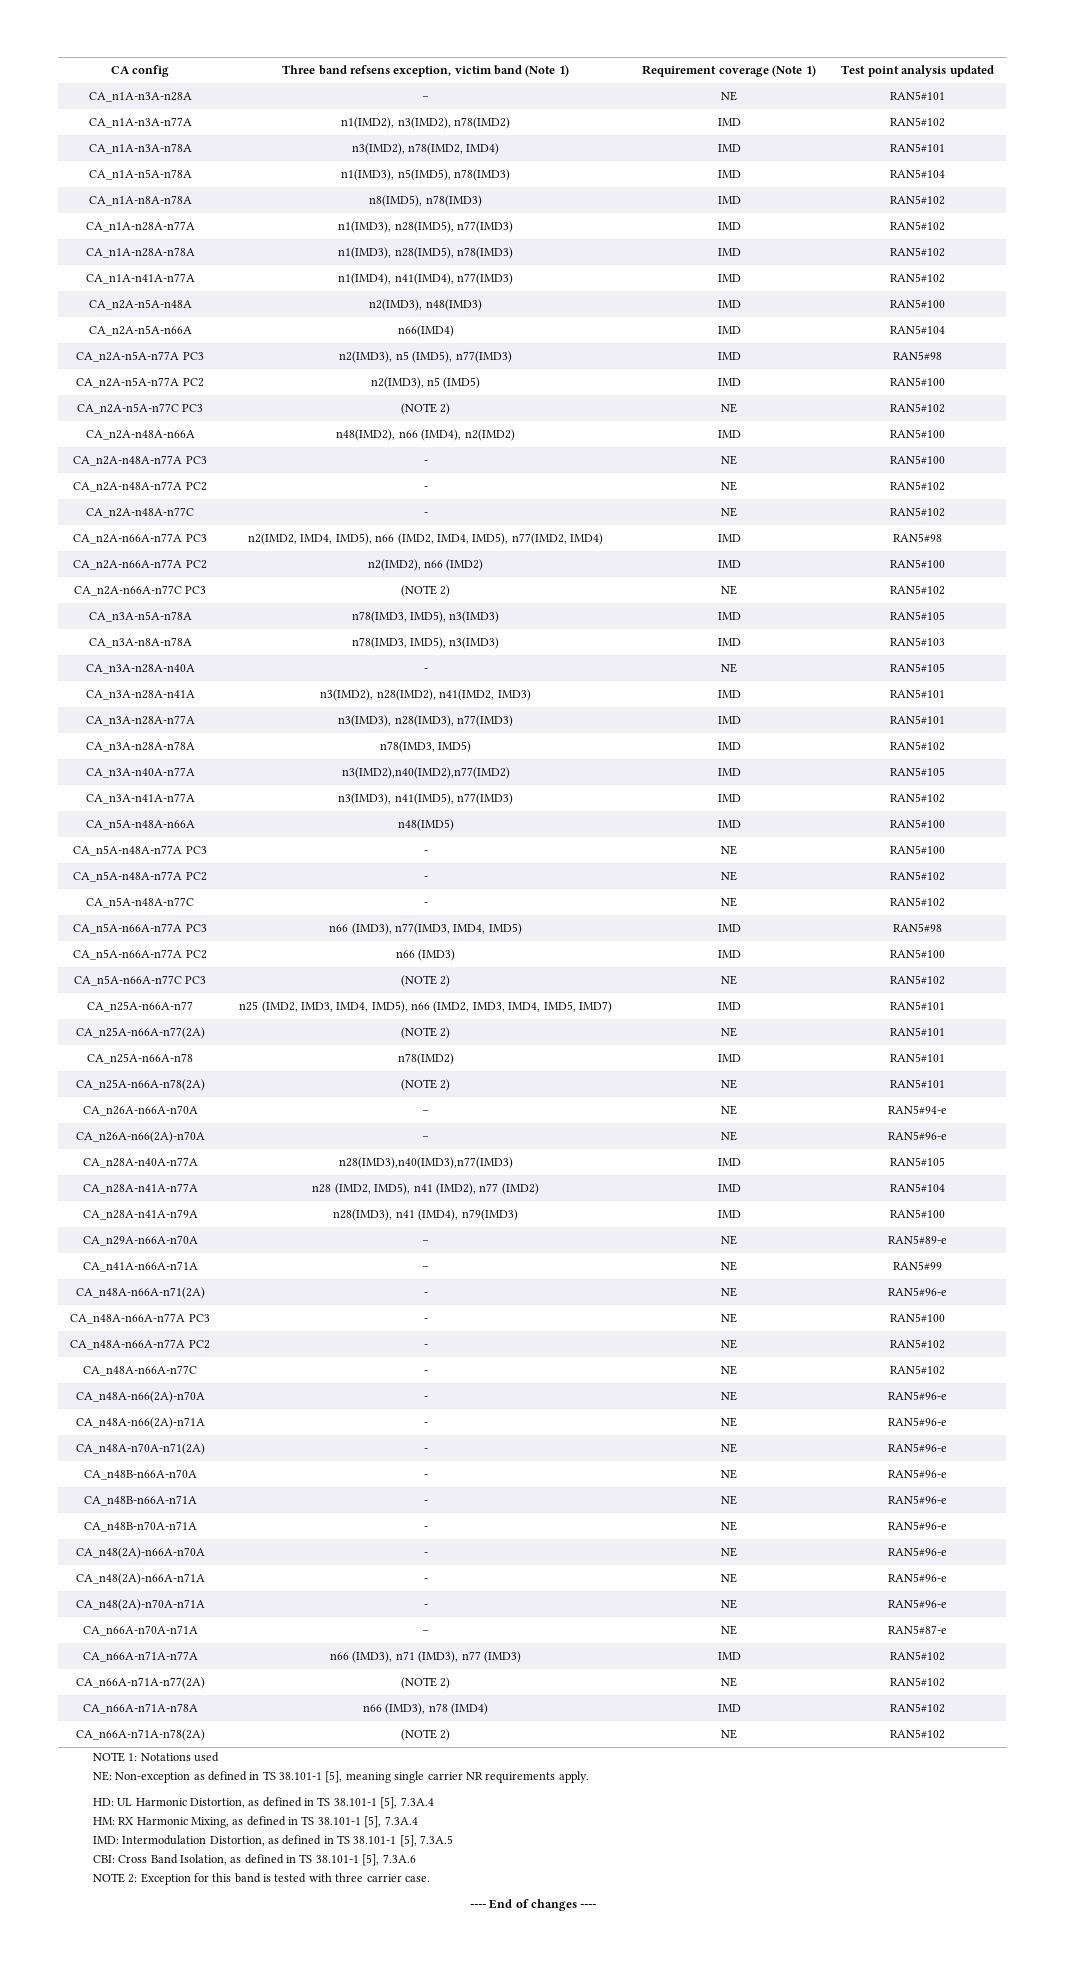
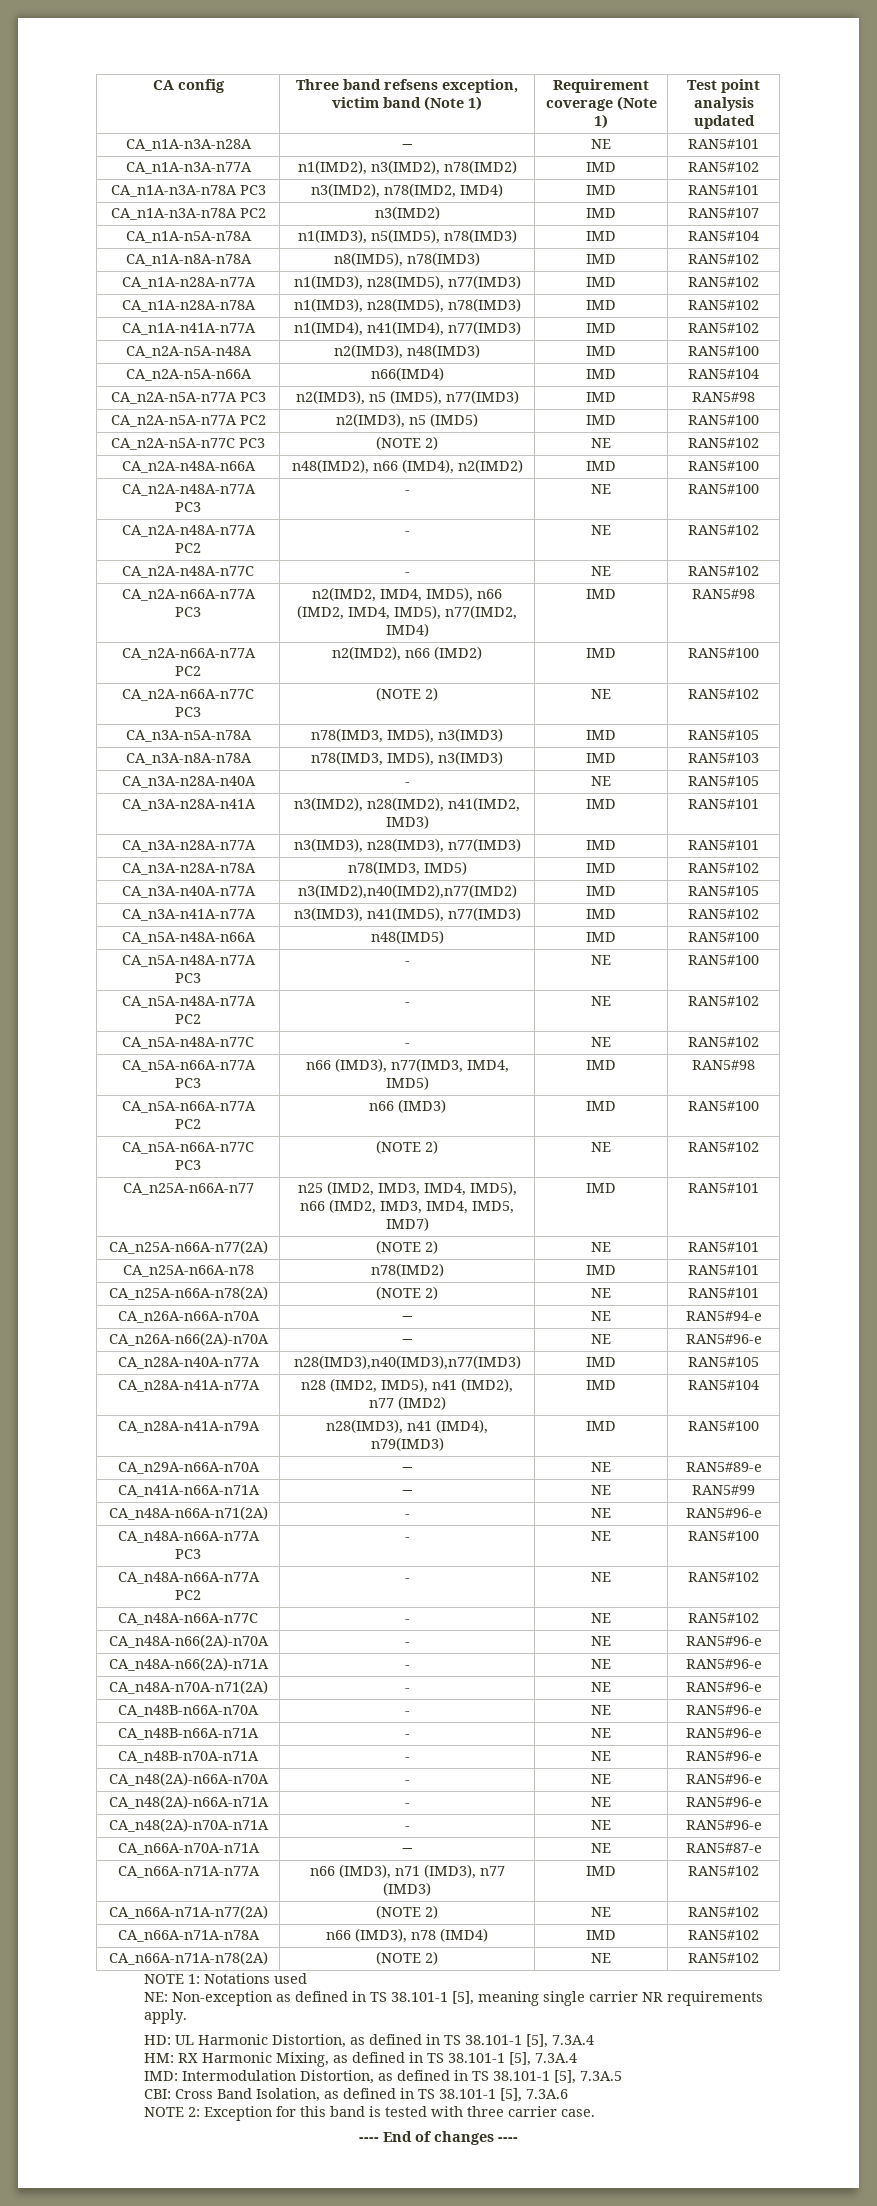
(192, 148) none -> [239,185,266,195] PC3
(945, 147) none -> [110,208,266,220] [374,206,440,220] [586,208,616,218] [688,208,759,218] // CA_n1A-n3A-n78A PC2 | n3(IMD2) | IMD | RAN5#107

